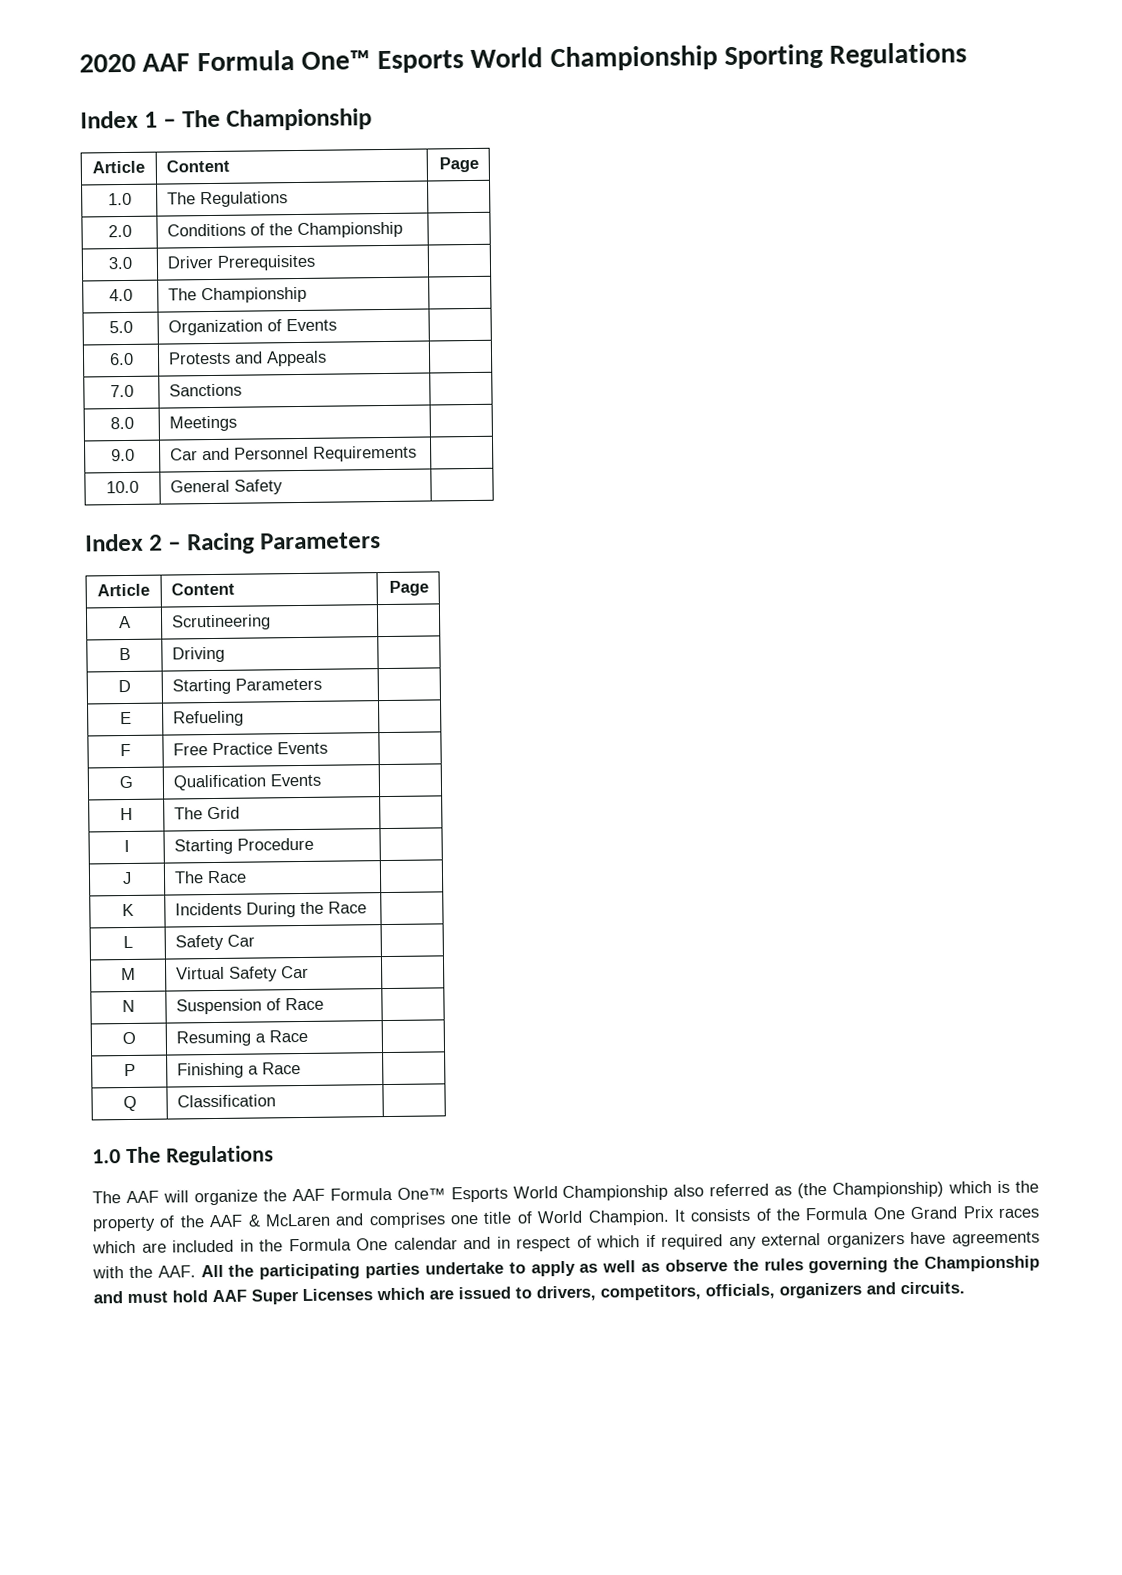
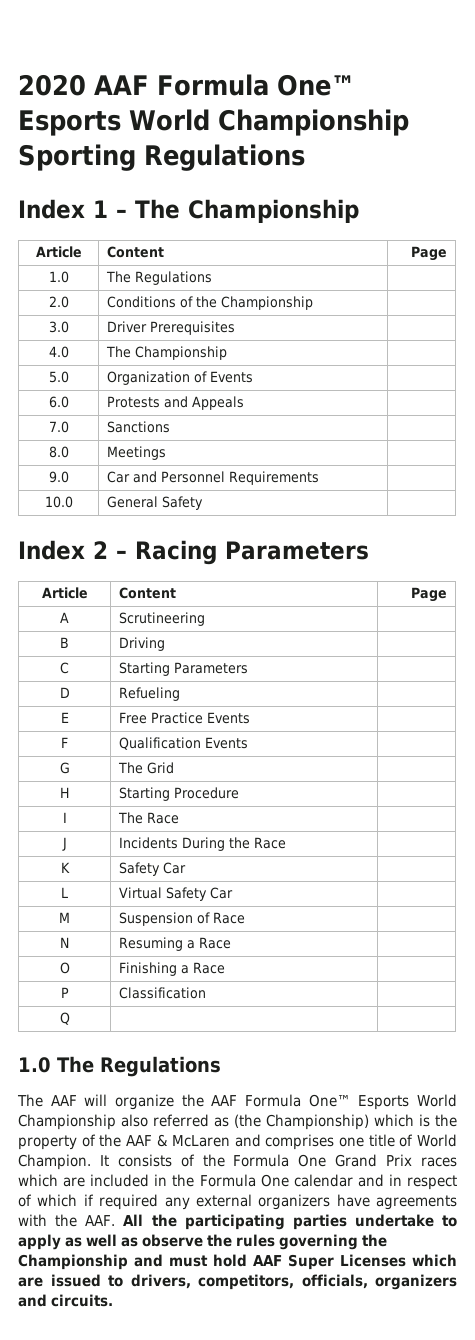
[118,679,131,693] D -> [60,662,69,674] C
[119,711,132,725] E -> [59,687,70,698] D
[120,743,131,757] F -> [60,712,69,723] E
[118,775,133,789] G -> [61,737,68,748] F
[120,807,133,821] H -> [59,762,70,774] G
[123,839,130,853] I -> [60,787,69,798] H
[122,871,132,885] J -> [62,812,67,823] I
[121,903,134,917] K -> [61,837,67,851] J
(368, 907) none -> [60,862,70,873] [119,862,187,876] // K | Safety Car |
(133, 942) none -> [119,887,163,899] Virtual
[176,965,310,982] [122,999,135,1013] | Virtual Safety Car | // N -> (70, 917) none
[121,1031,136,1045] O -> [60,937,69,948] N
[123,1063,136,1077] P -> [59,962,70,974] O
(302, 1068) none -> [60,987,69,998] [119,987,207,999] // P | Classification |
[177,1094,277,1108] Classification -> (70, 1018) none

